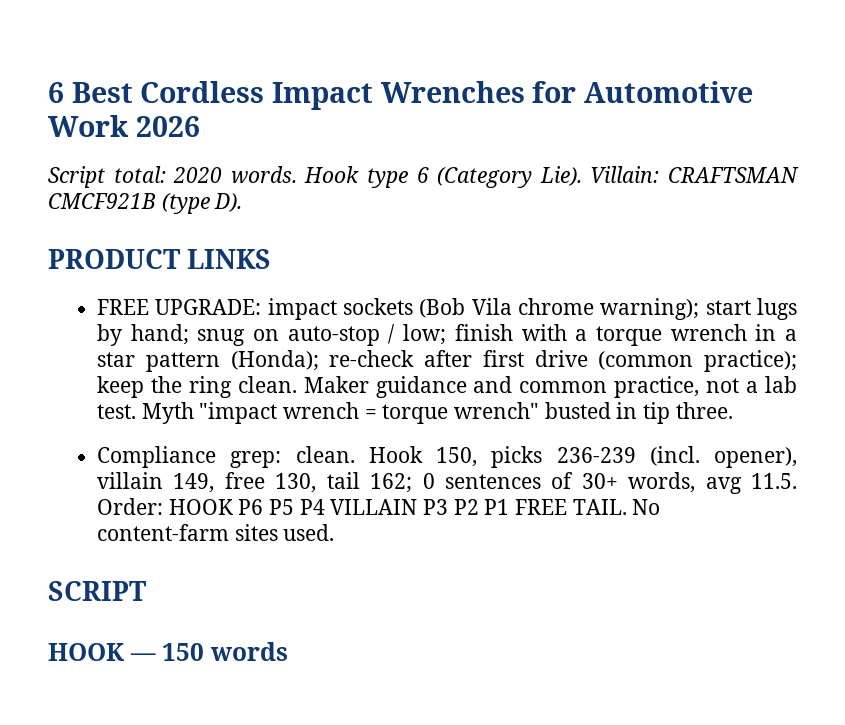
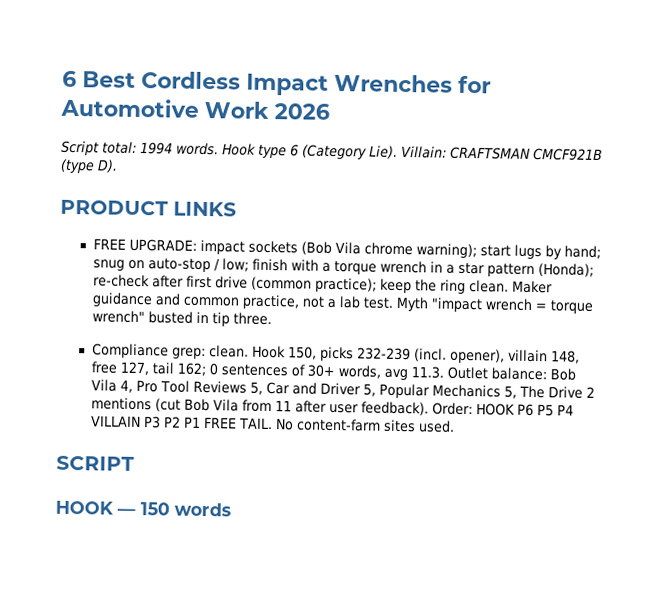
[173,167,223,183] 2020 -> [140,142,173,155] 1994
[556,447,636,463] 236-239 -> [356,347,411,361] 232-239
[173,472,317,493] 149, free 130, -> [550,350,580,364] [90,361,150,376] 148, free 127,
[751,473,798,489] 11.5. -> [410,366,576,381] [90,379,595,399] [90,397,429,416] 11.3. Outlet balance: Bob Vila 4, Pro Tool Reviews 5, Car and Driver 5, Popular Mechanics 5, The Drive 2 mentions (cut Bob Vila from 11 after user feedback).

